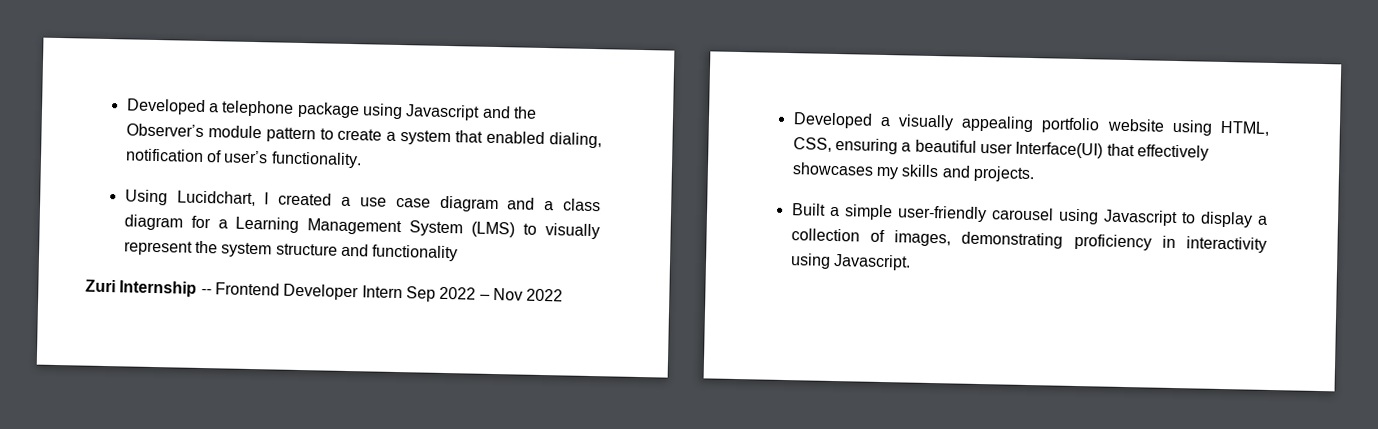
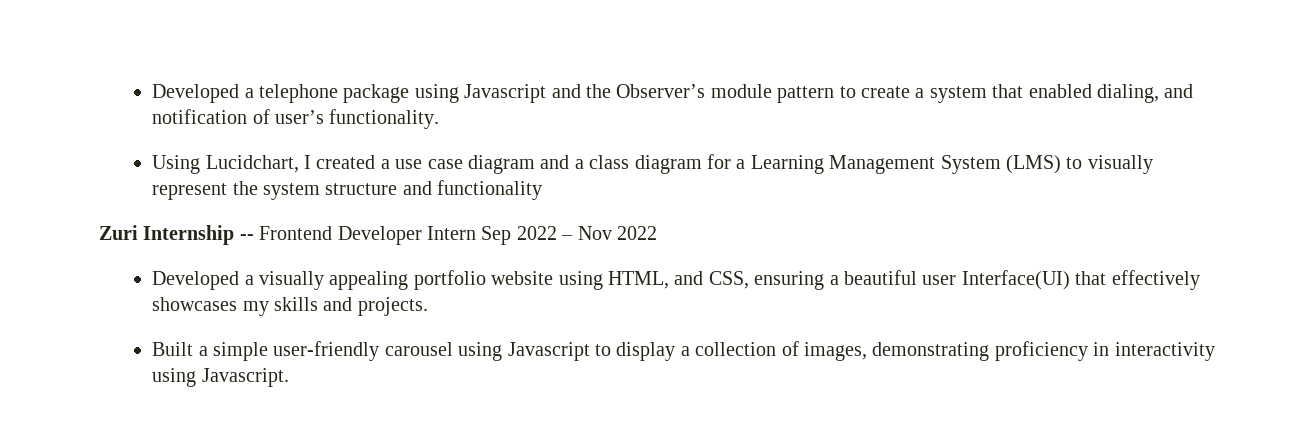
(602, 140) none -> [1164,84,1194,98] and
(1270, 128) none -> [674,271,704,285] and

